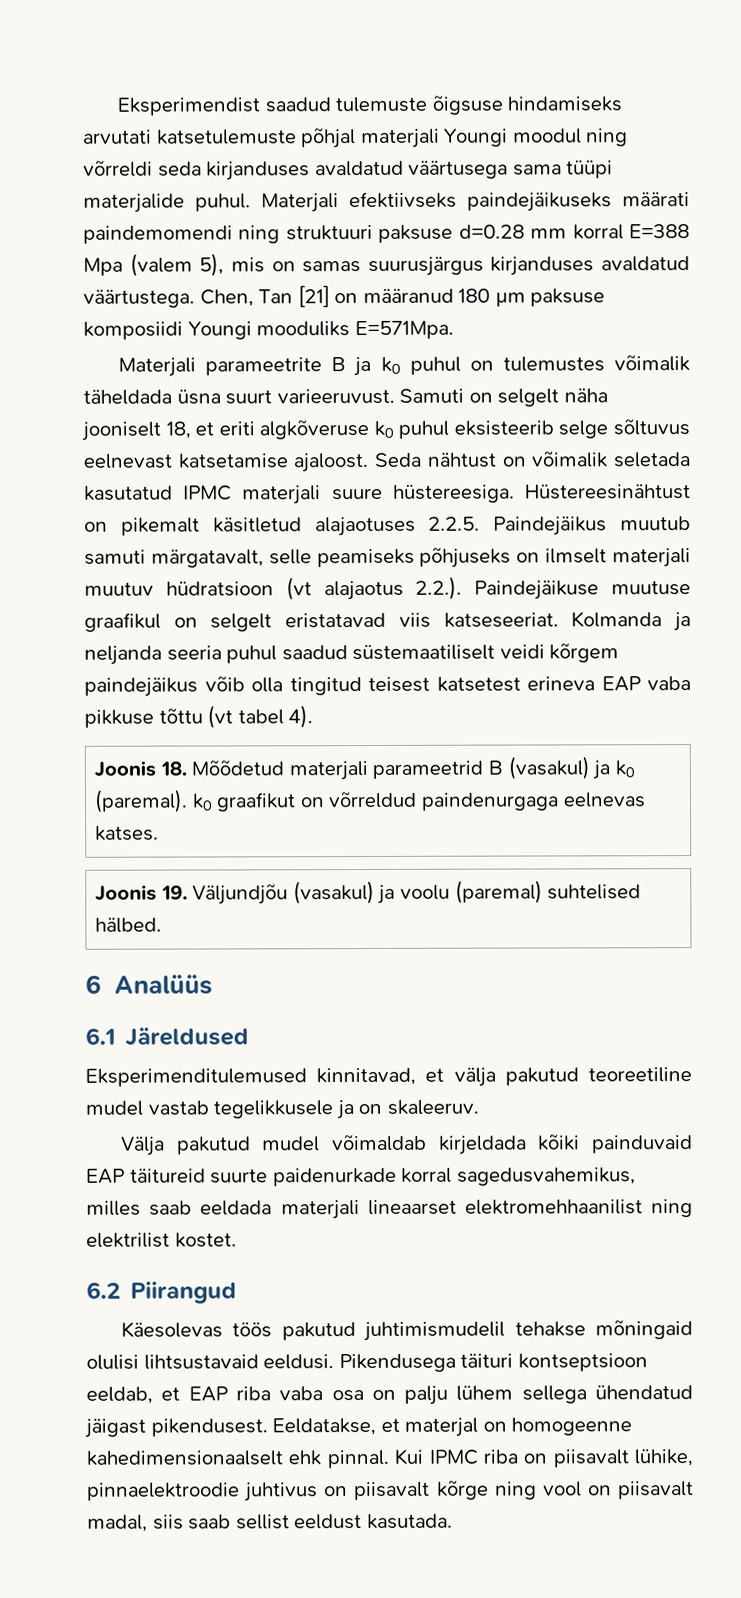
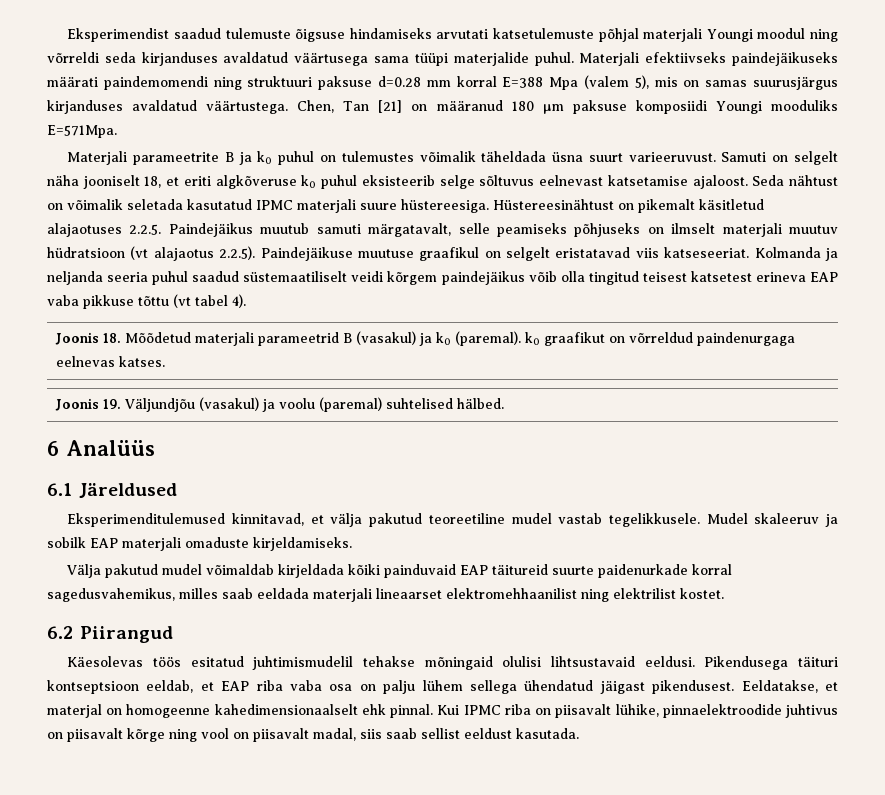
[415,576,463,600] 2.2.). -> [219,246,256,260] 2.2.5).
[213,1099,479,1120] tegelikkusele ja on skaleeruv. -> [608,513,838,527] [47,537,352,551] tegelikkusele. Mudel skaleeruv ja sobilk EAP materjali omaduste kirjeldamiseks.
[281,1322,356,1341] pakutud -> [190,656,244,667] esitatud
[87,1482,240,1501] pinnaelektroodie -> [662,704,782,718] pinnaelektroodide

